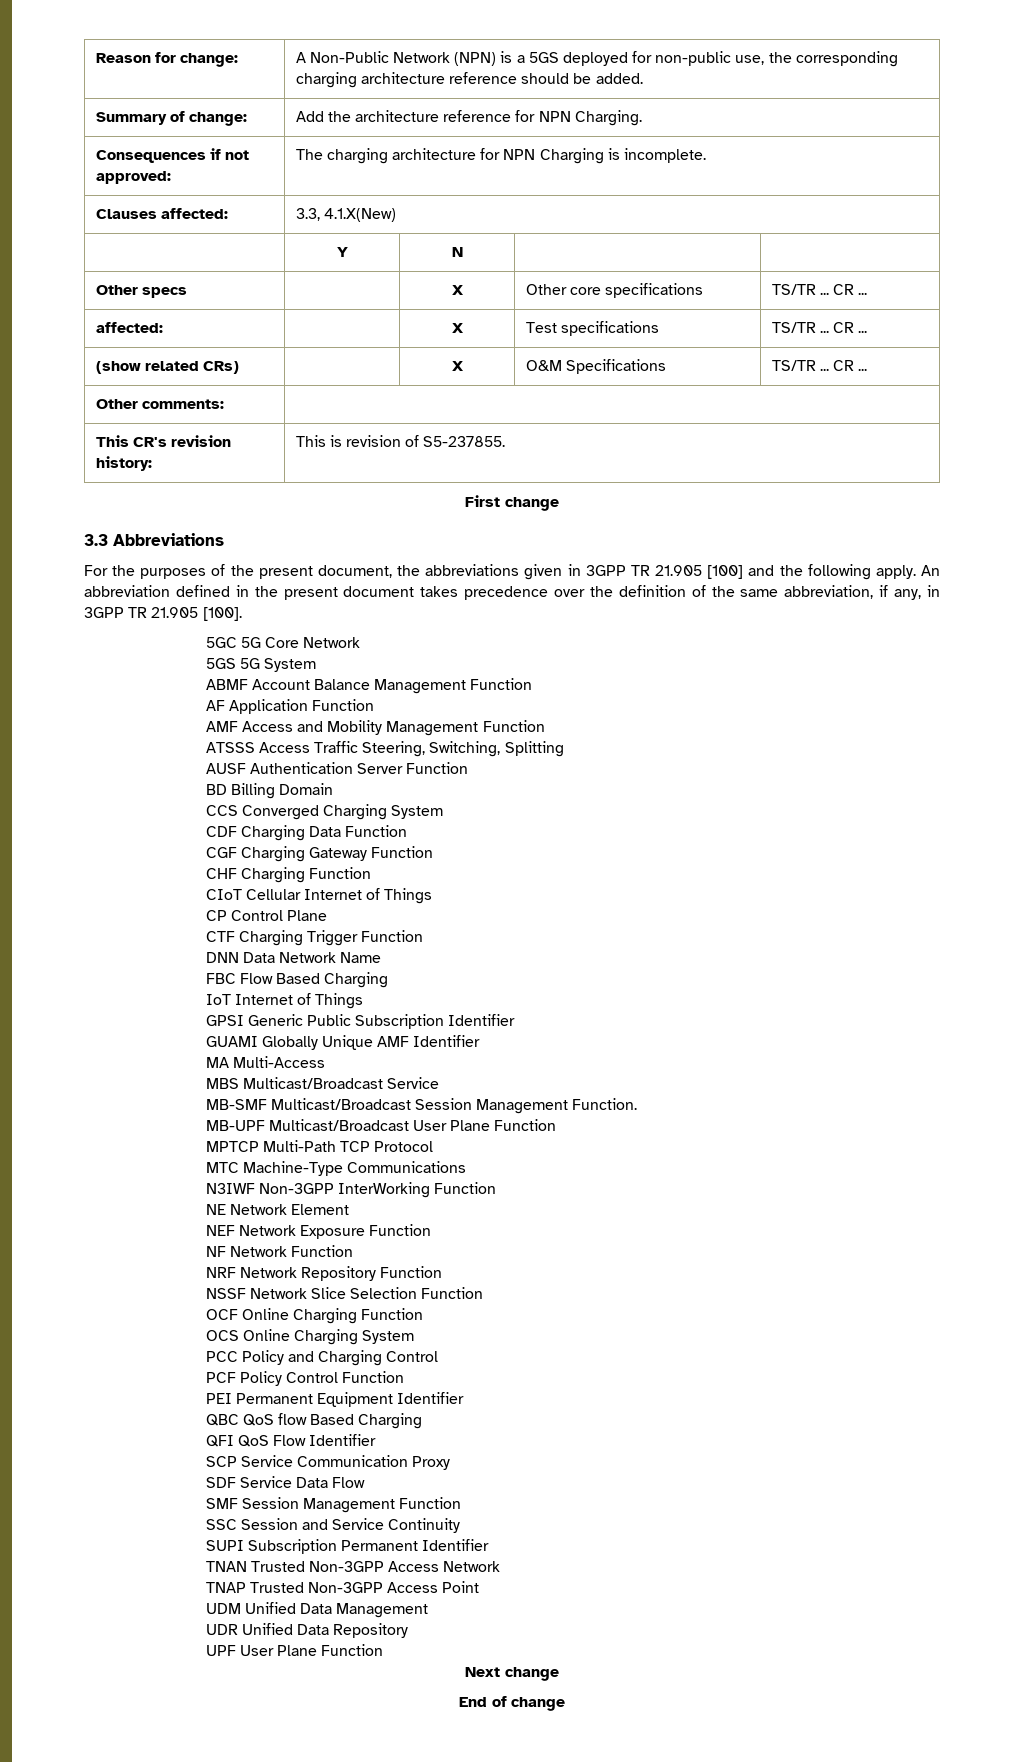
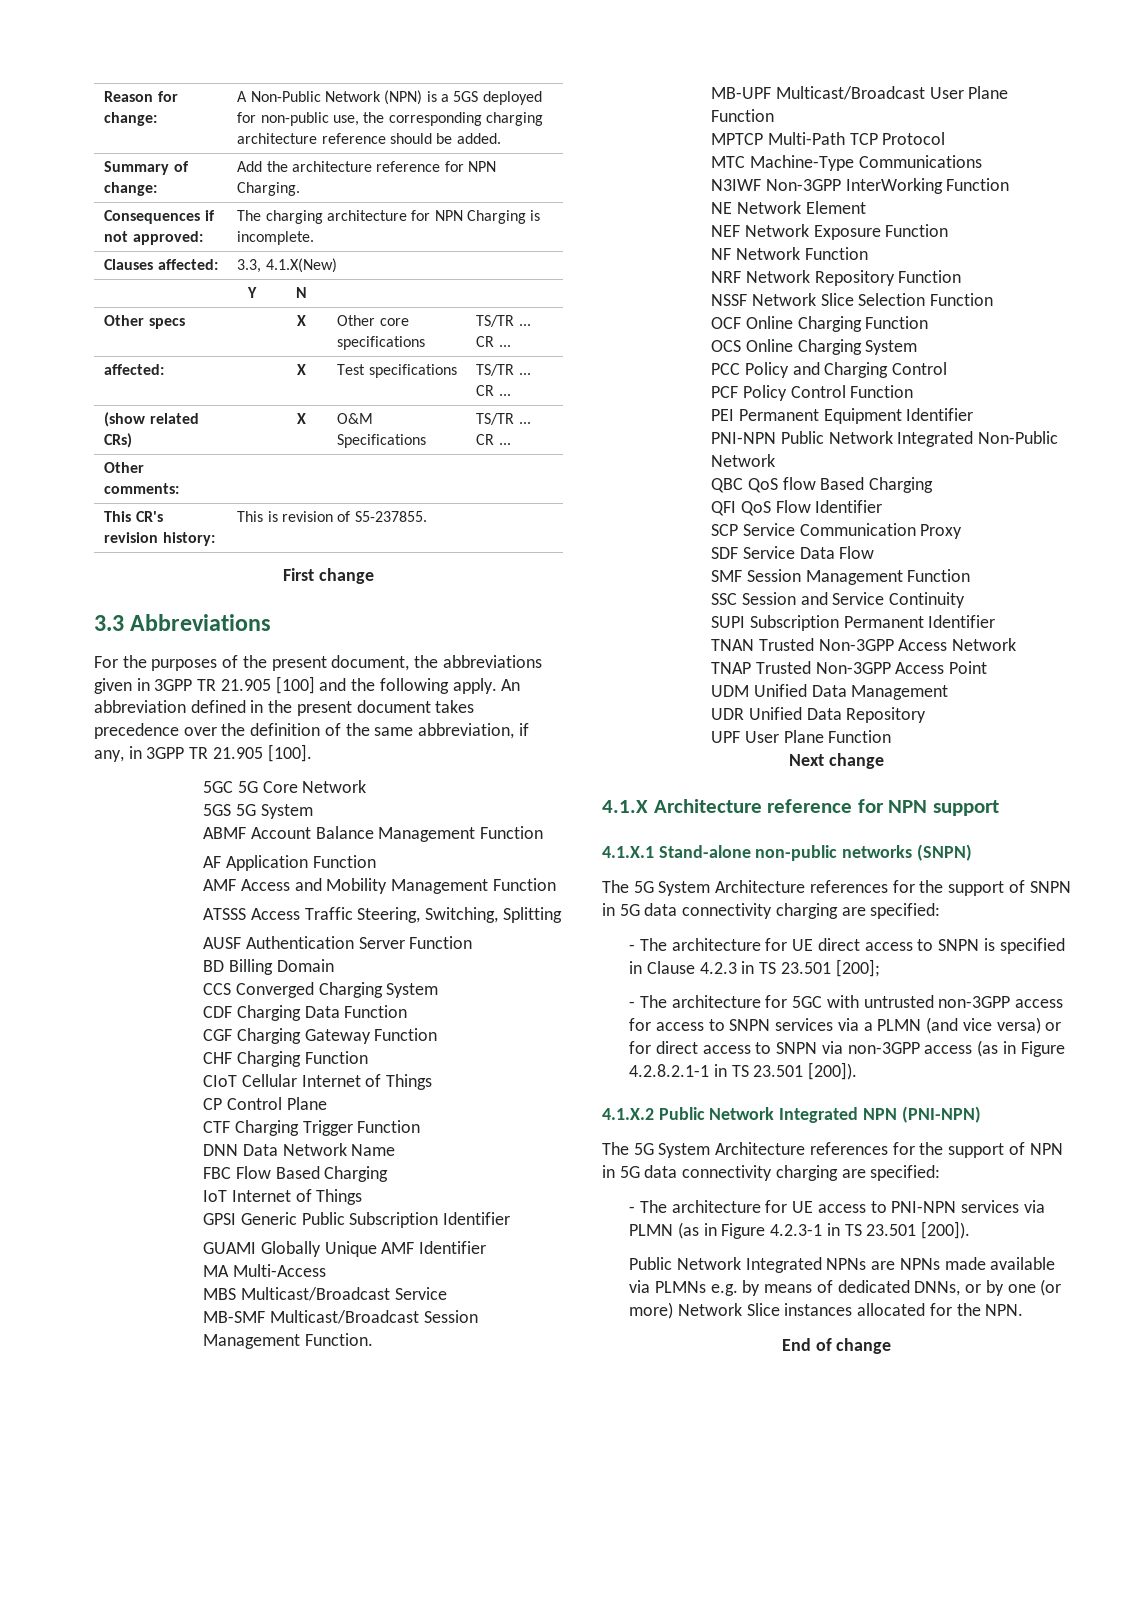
(465, 1398) none -> [711,431,1058,447] [711,454,776,467] // PNI-NPN Public Network Integrated Non-Public Network
(559, 1674) none -> [602,799,999,816] [602,844,972,861] [602,880,1071,896] [602,903,941,919] [629,938,1065,954] [629,959,880,977] [629,995,1064,1008] [629,1017,1062,1034] [629,1040,1065,1057] [629,1062,858,1080] [602,1106,981,1123] [602,1142,1063,1158] [602,1165,941,1181] [629,1200,1045,1213] [629,1221,971,1239] [629,1257,1056,1273] [629,1279,1062,1296] [629,1302,1024,1319] // 4.1.X Architecture reference for NPN support // 4.1.X.1 Stand-alone non-public networks (SNPN) // The 5G System Architecture references for the support of SNPN in 5G data connectivity charging are specified: // - The architecture for UE direct access to SNPN is specified in Clause 4.2.3 in TS 23.501 [200]; // - The architecture for 5GC with untrusted non-3GPP access for access to SNPN services via a PLMN (and vice versa) or for direct access to SNPN via non-3GPP access (as in Figure 4.2.8.2.1-1 in TS 23.501 [200]). // 4.1.X.2 Public Network Integrated NPN (PNI-NPN) // The 5G System Architecture references for the support of NPN in 5G data connectivity charging are specified: // - The architecture for UE access to PNI-NPN services via PLMN (as in Figure 4.2.3-1 in TS 23.501 [200]). // Public Network Integrated NPNs are NPNs made available via PLMNs e.g. by means of dedicated DNNs, or by one (or more) Network Slice instances allocated for the NPN.

